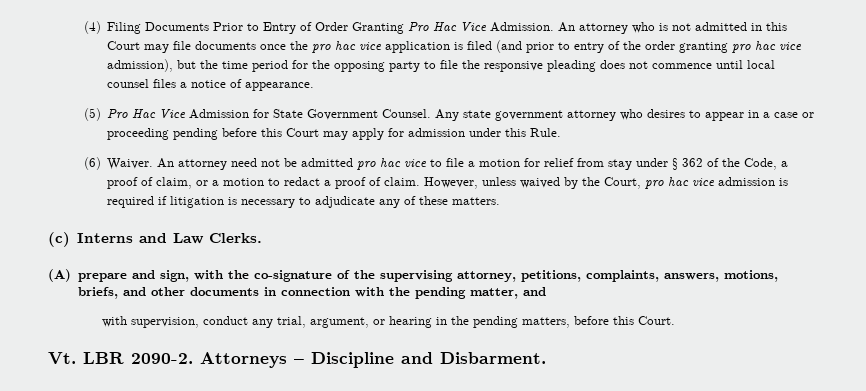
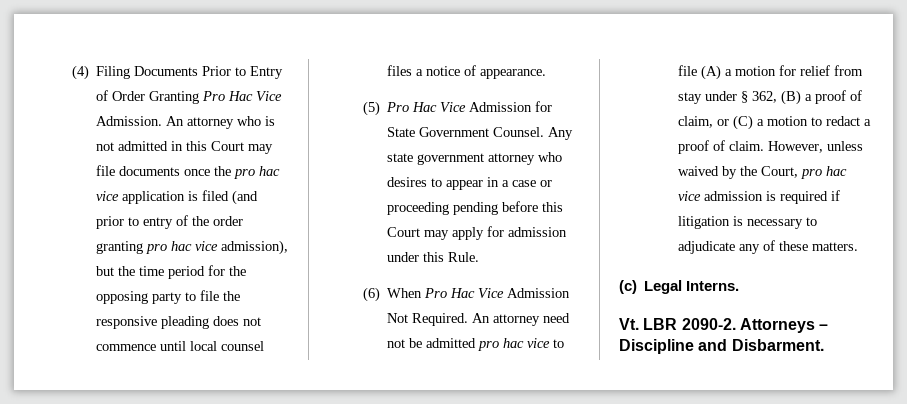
[107,158,154,170] Waiver. -> [386,288,570,298] [386,313,468,326] When Pro Hac Vice Admission Not Required.
(465, 162) none -> [700,65,721,80] (A)
[682,158,778,170] 362 of the Code, -> [751,90,801,105] 362, (B)
(209, 183) none -> [732,115,753,130] (C)
[76,233,262,244] [48,269,778,282] [77,287,546,299] [101,316,675,328] Interns and Law Clerks. // (A) prepare and sign, with the co-signature of the supervising attorney, petitions, complaints, answers, motions, briefs, and other documents in connection with the pending matter, and // with supervision, conduct any trial, argument, or hearing in the pending matters, before this Court. -> [644,280,740,294] Legal Interns.

